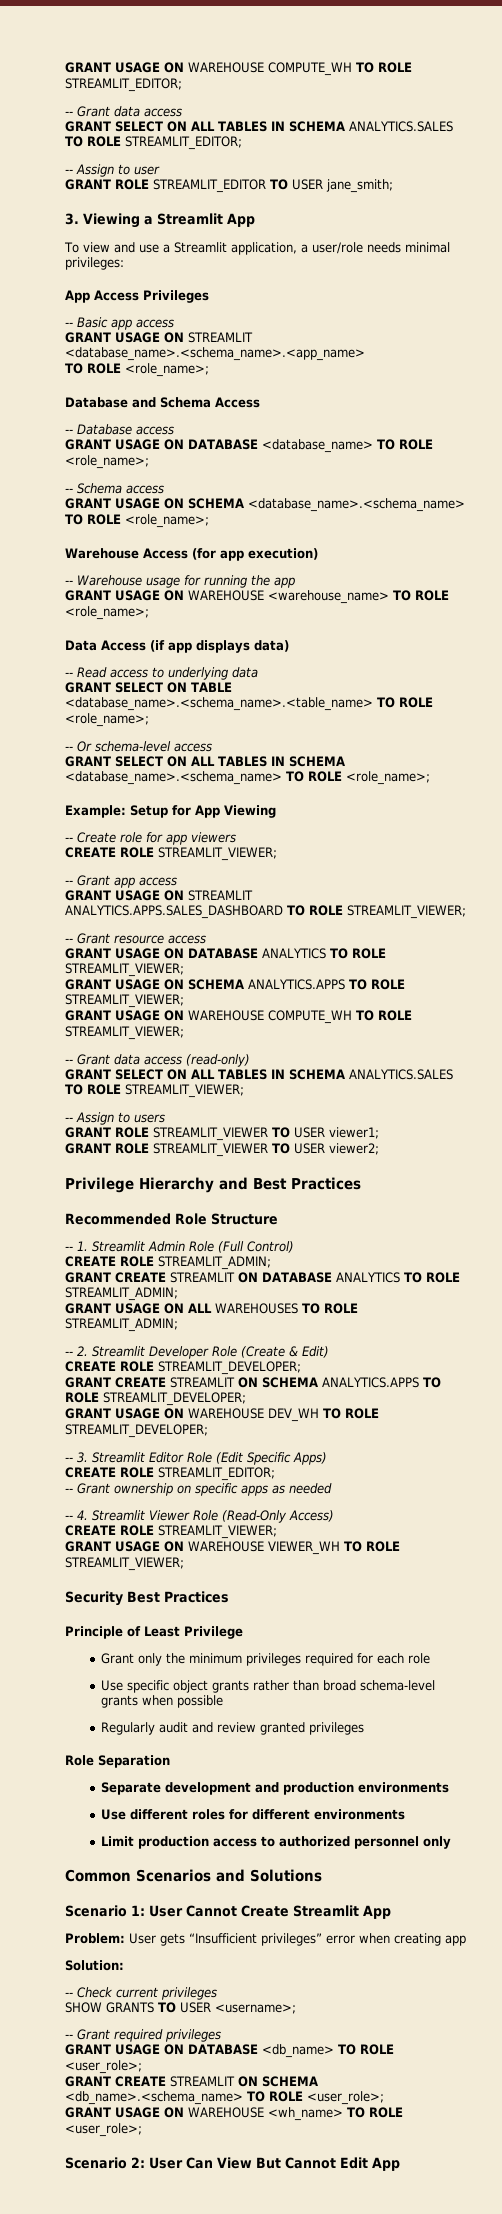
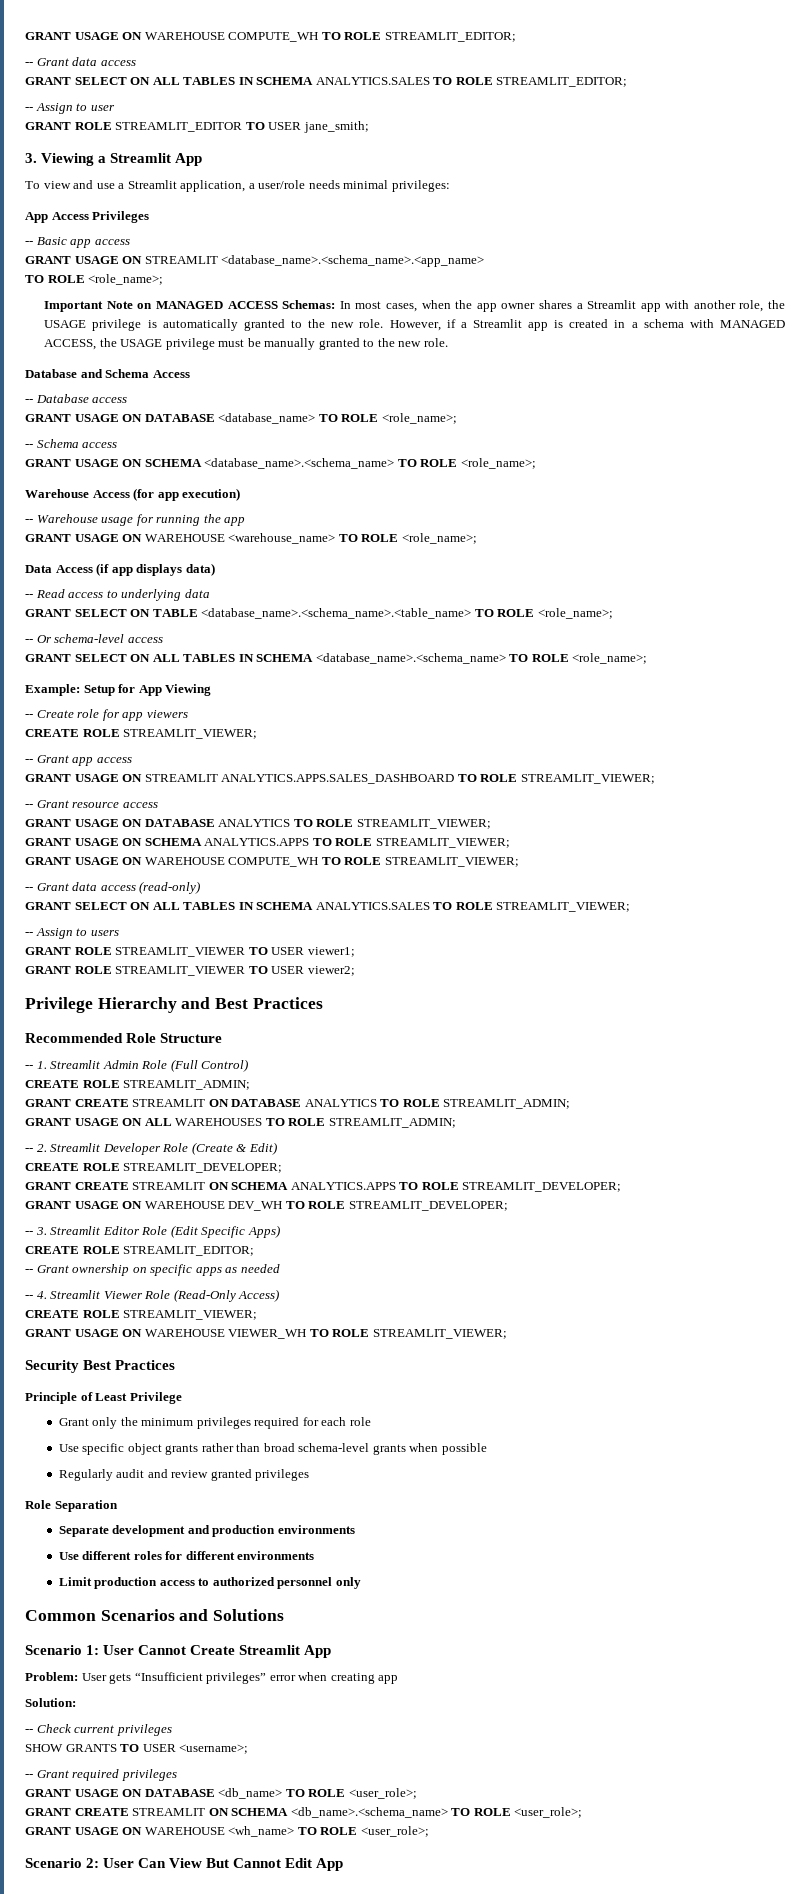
(209, 370) none -> [44,300,785,312] [44,319,785,331] [44,338,448,350] // Important Note on MANAGED ACCESS Schemas: In most cases, when the app owner shares a Streamlit app with another role, the USAGE privilege is automatically granted to the new role. However, if a Streamlit app is created in a schema with MANAGED ACCESS, the USAGE privilege must be manually granted to the new role.

